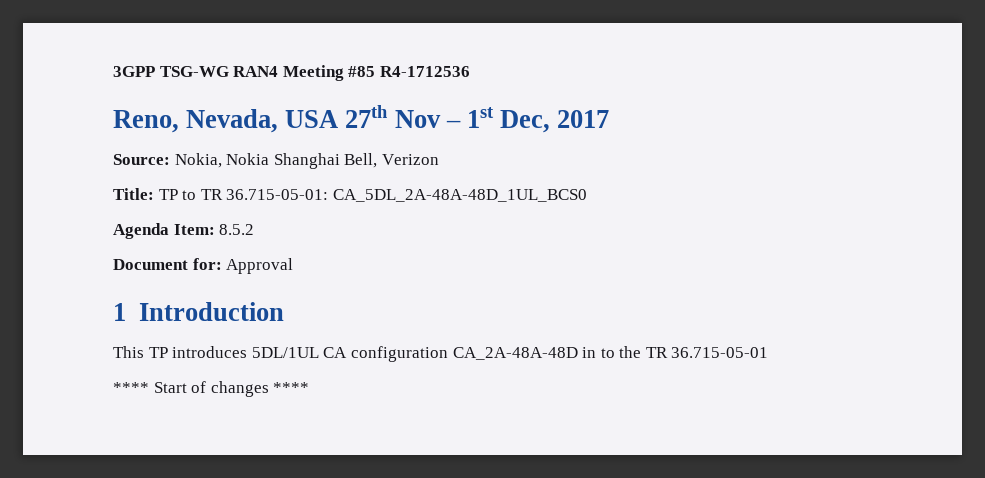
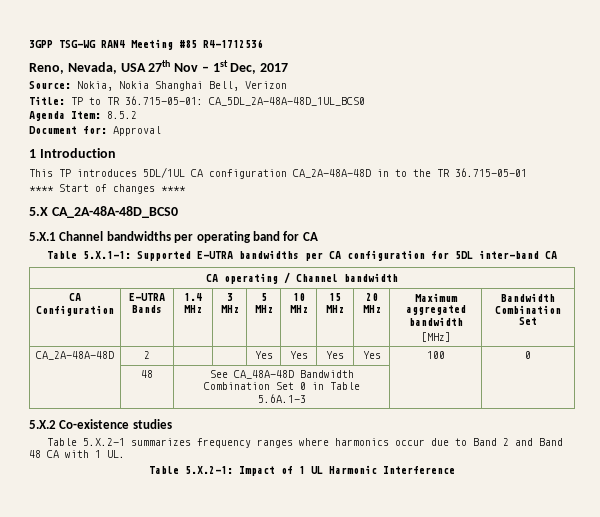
(310, 387) none -> [29,206,178,218] [29,231,318,243] [47,250,557,261] [206,272,398,284] [69,293,81,301] [36,305,114,316] [129,293,165,301] [132,305,162,313] [184,293,202,301] [184,305,202,313] [226,293,233,301] [220,305,239,313] [260,293,267,301] [254,305,273,313] [292,293,305,301] [289,305,308,313] [329,293,341,301] [326,305,344,313] [365,293,378,301] [362,305,381,313] [414,293,458,302] [405,305,466,315] [408,317,463,326] [420,332,451,342] [501,293,555,302] [495,305,561,314] [519,317,537,325] [36,351,114,360] [144,351,150,359] [254,351,273,359] [289,351,308,359] [326,351,344,359] [362,351,381,359] [426,351,445,359] [525,351,531,359] [141,370,153,378] [209,370,354,379] [203,382,360,390] [257,394,306,403] [29,419,172,429] [47,438,564,448] [29,450,125,458] [149,465,455,476] // 5.X CA_2A-48A-48D_BCS0 // 5.X.1 Channel bandwidths per operating band for CA // Table 5.X.1-1: Supported E-UTRA bandwidths per CA configuration for 5DL inter-band CA // CA operating / Channel bandwidth // CA Configuration | E-UTRA Bands | 1.4 MHz | 3 MHz | 5 MHz | 10 MHz | 15 MHz | 20 MHz | Maximum aggregated bandwidth // [MHz] | Bandwidth Combination Set // CA_2A-48A-48D | 2 | | | Yes | Yes | Yes | Yes | 100 | 0 // | 48 | See CA_48A-48D Bandwidth Combination Set 0 in Table 5.6A.1-3 | | // 5.X.2 Co-existence studies // Table 5.X.2-1 summarizes frequency ranges where harmonics occur due to Band 2 and Band 48 CA with 1 UL. // Table 5.X.2-1: Impact of 1 UL Harmonic Interference

